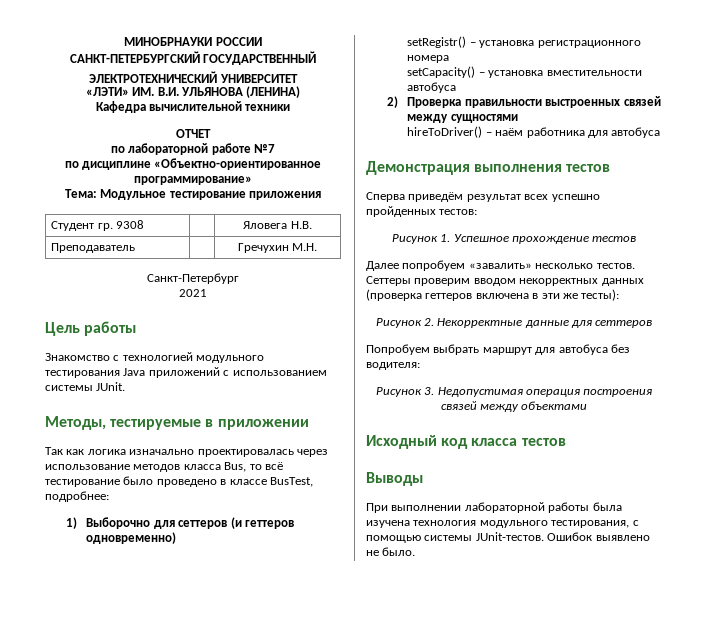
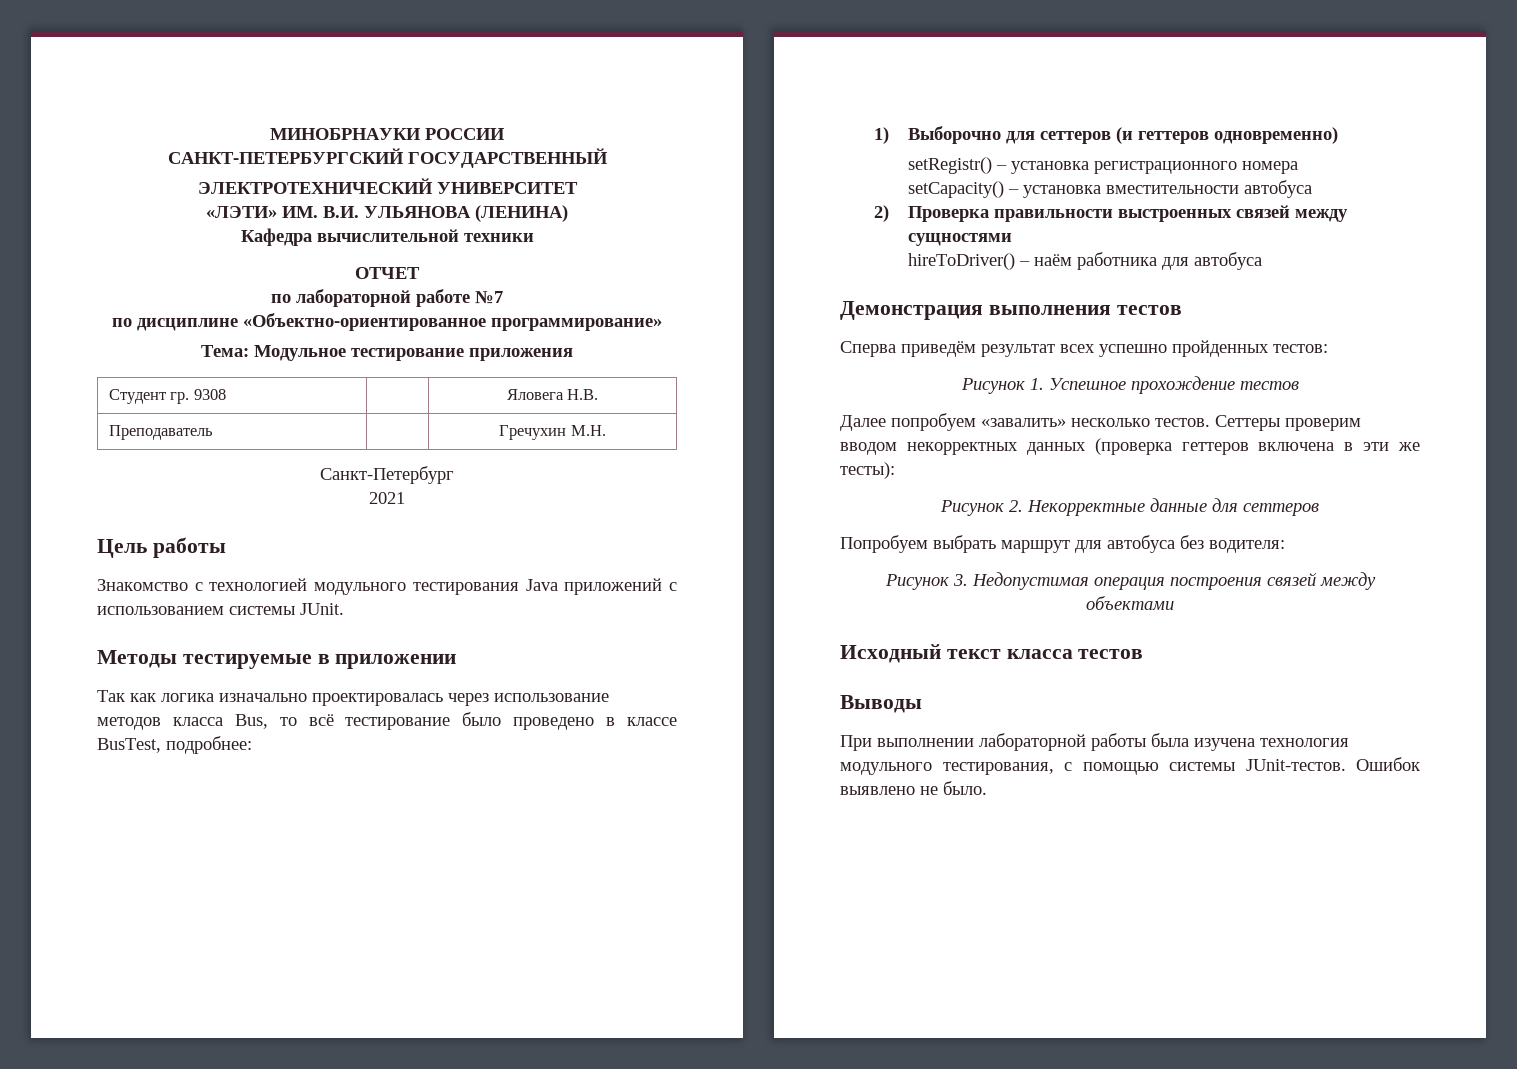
[45,416,106,430] Методы, -> [97,650,177,668] Методы
[441,438,469,449] код -> [946,649,1001,659] текст

